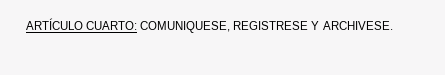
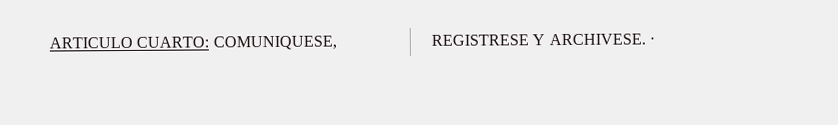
[26,18,83,30] ARTÍCULO -> [49,36,133,49] ARTICULO
(393, 25) none -> [648,36,655,45] ·

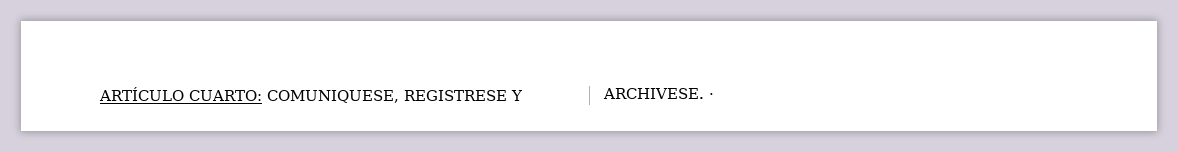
[49,36,133,49] ARTICULO -> [99,87,184,101] ARTÍCULO

